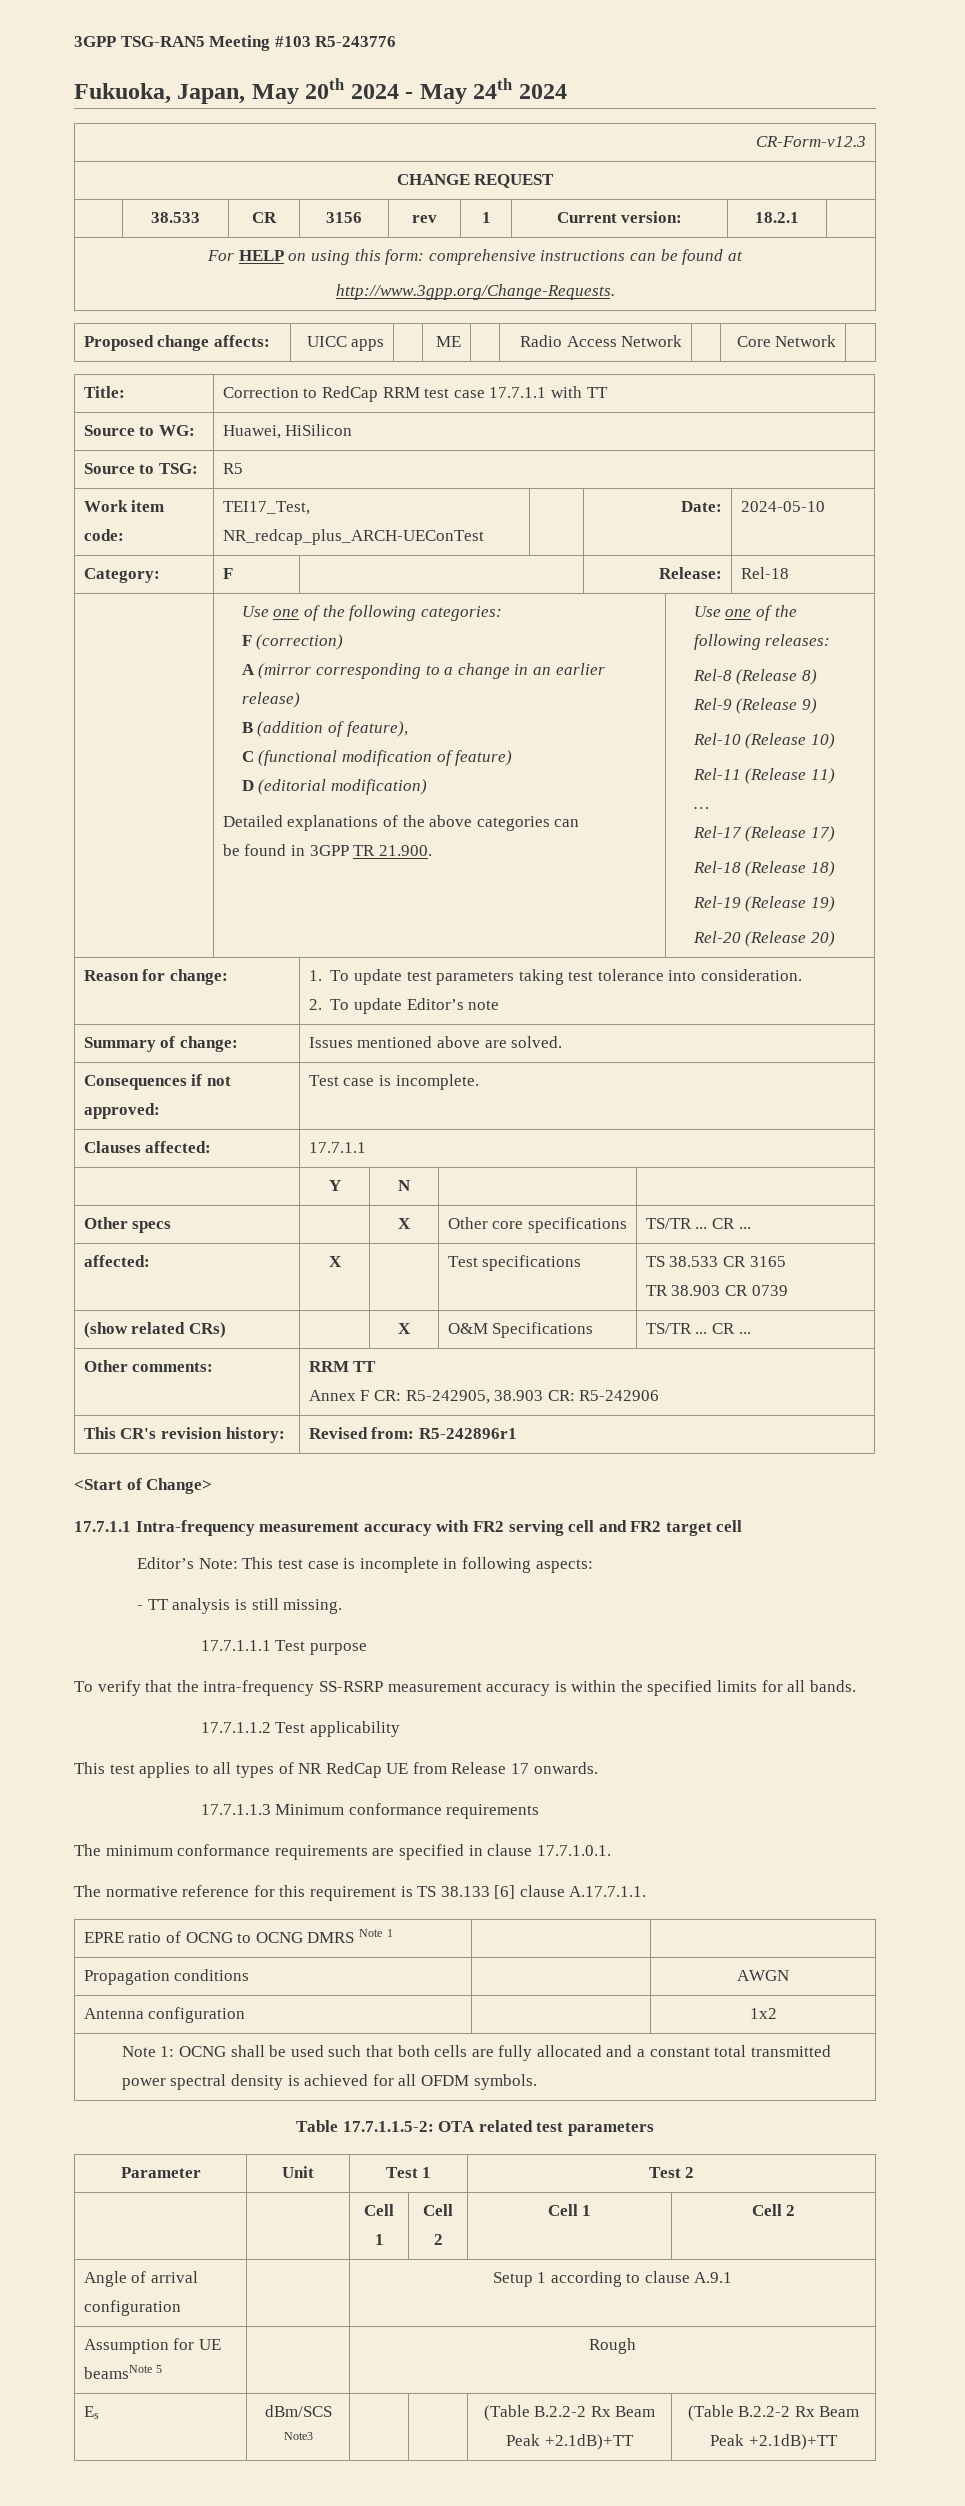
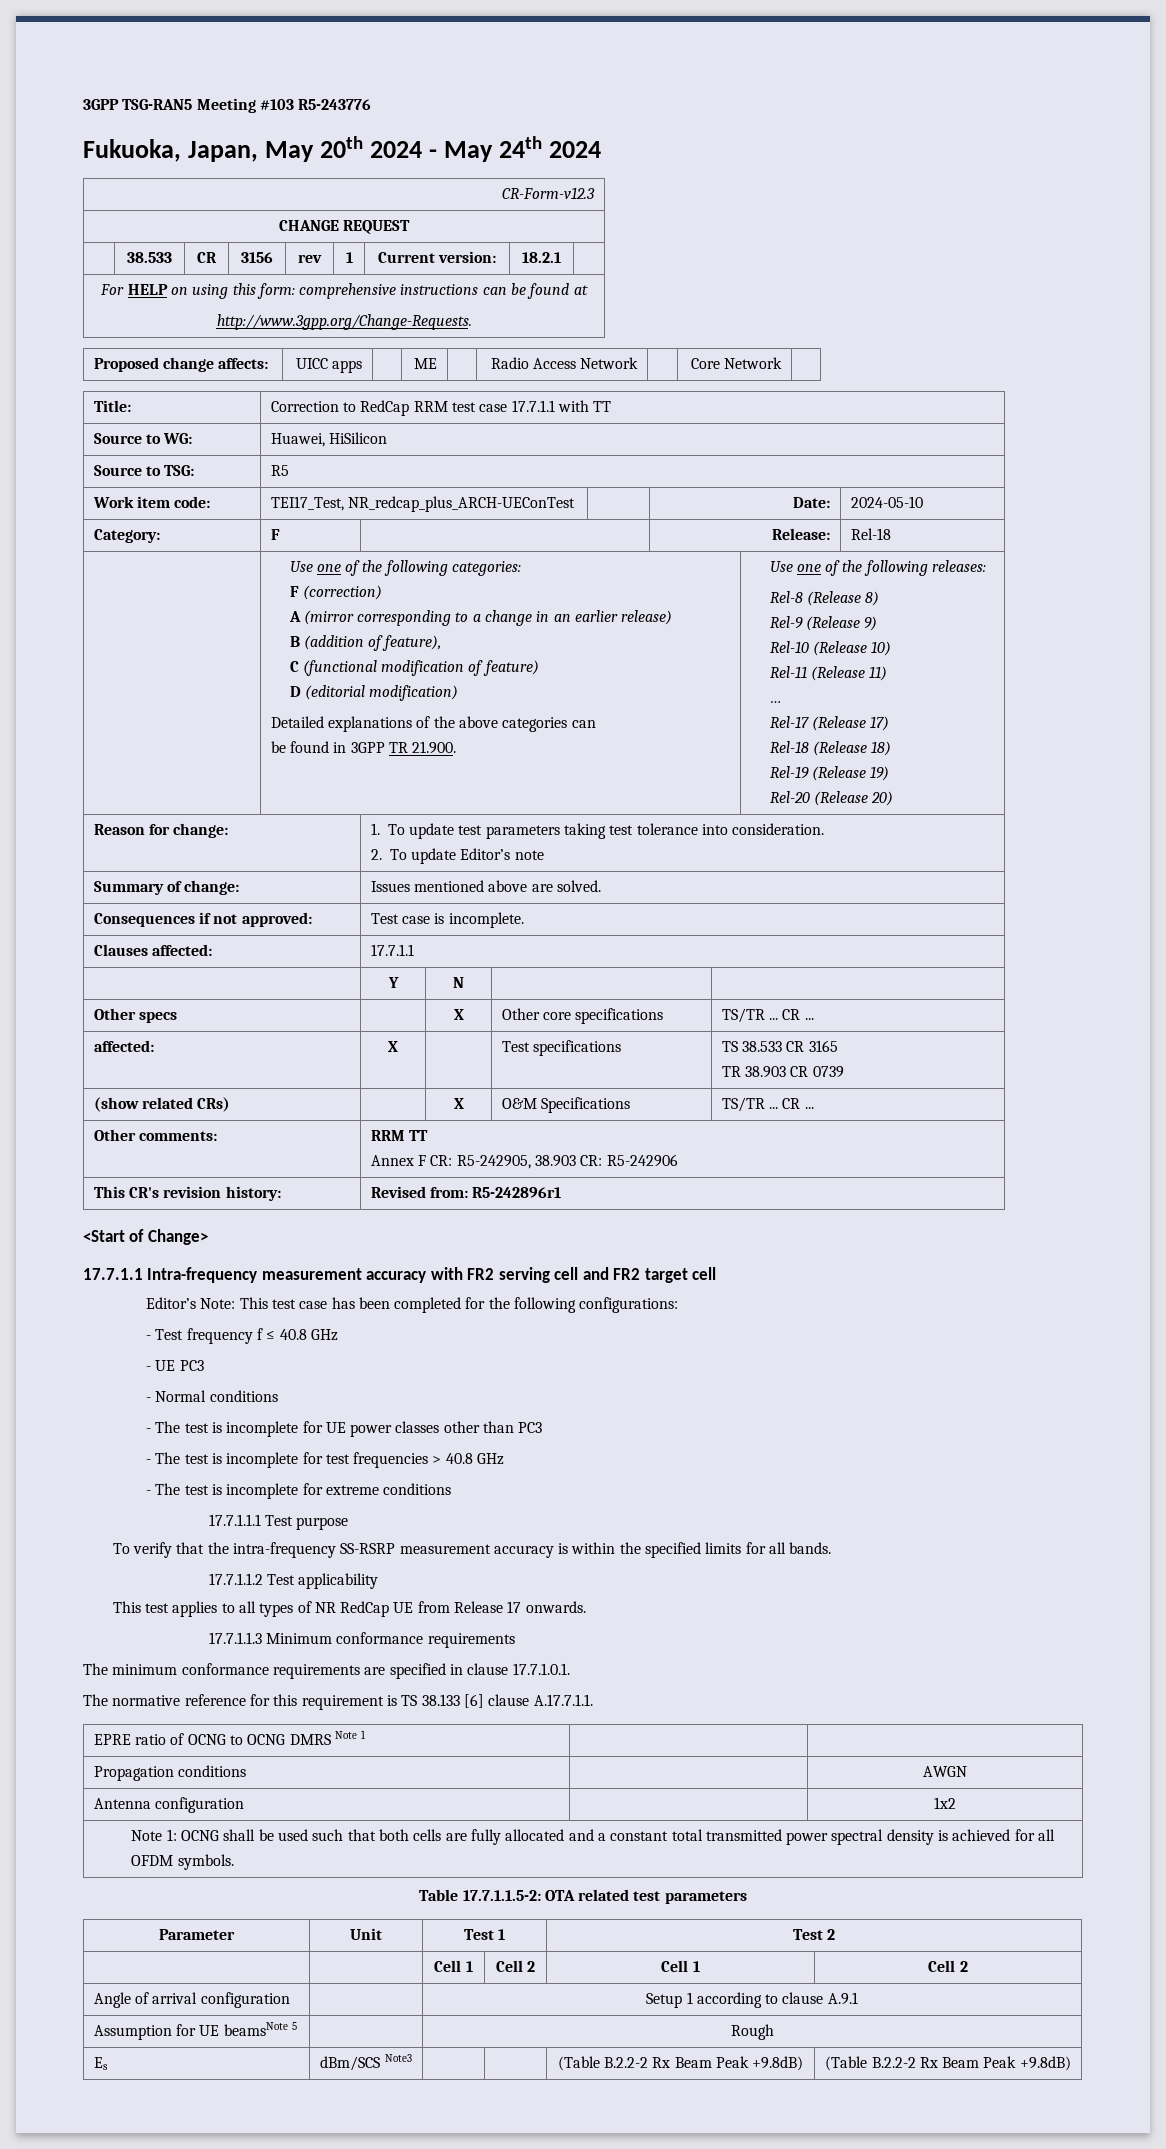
[343,1557,593,1573] [137,1598,343,1614] is incomplete in following aspects: // - TT analysis is still missing. -> [331,1297,679,1313] [145,1328,338,1344] [145,1360,204,1371] [145,1390,278,1402] [145,1421,543,1437] [145,1452,505,1468] [145,1483,452,1499] has been completed for the following configurations: // - Test frequency f ≤ 40.8 GHz // - UE PC3 // - Normal conditions // - The test is incomplete for UE power classes other than PC3 // - The test is incomplete for test frequencies > 40.8 GHz // - The test is incomplete for extreme conditions
[544,2434,634,2450] [687,2405,860,2421] [710,2434,838,2450] +2.1dB)+TT | (Table B.2.2-2 Rx Beam Peak +2.1dB)+TT -> [752,2056,804,2071] [825,2056,1071,2071] +9.8dB) | (Table B.2.2-2 Rx Beam Peak +9.8dB)

